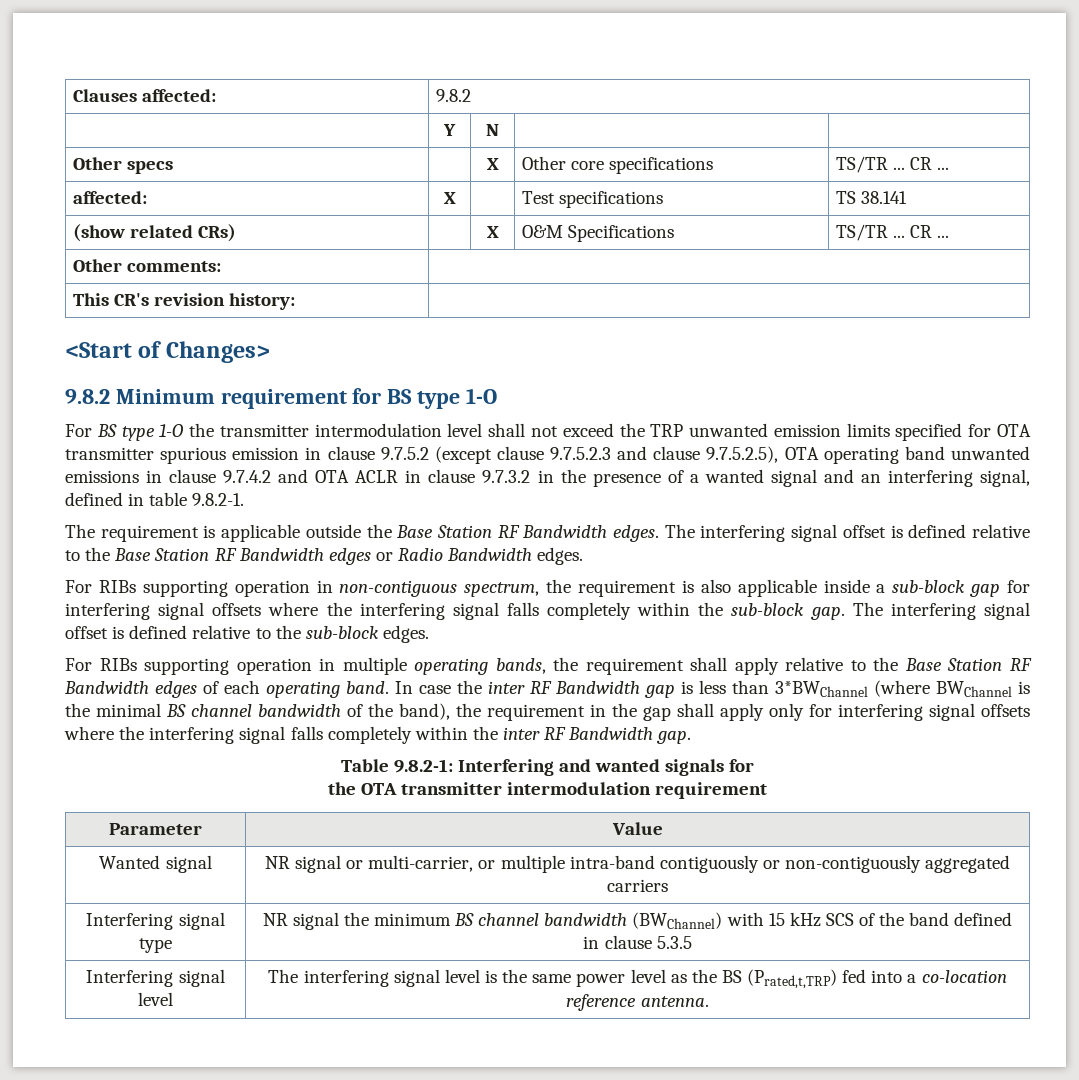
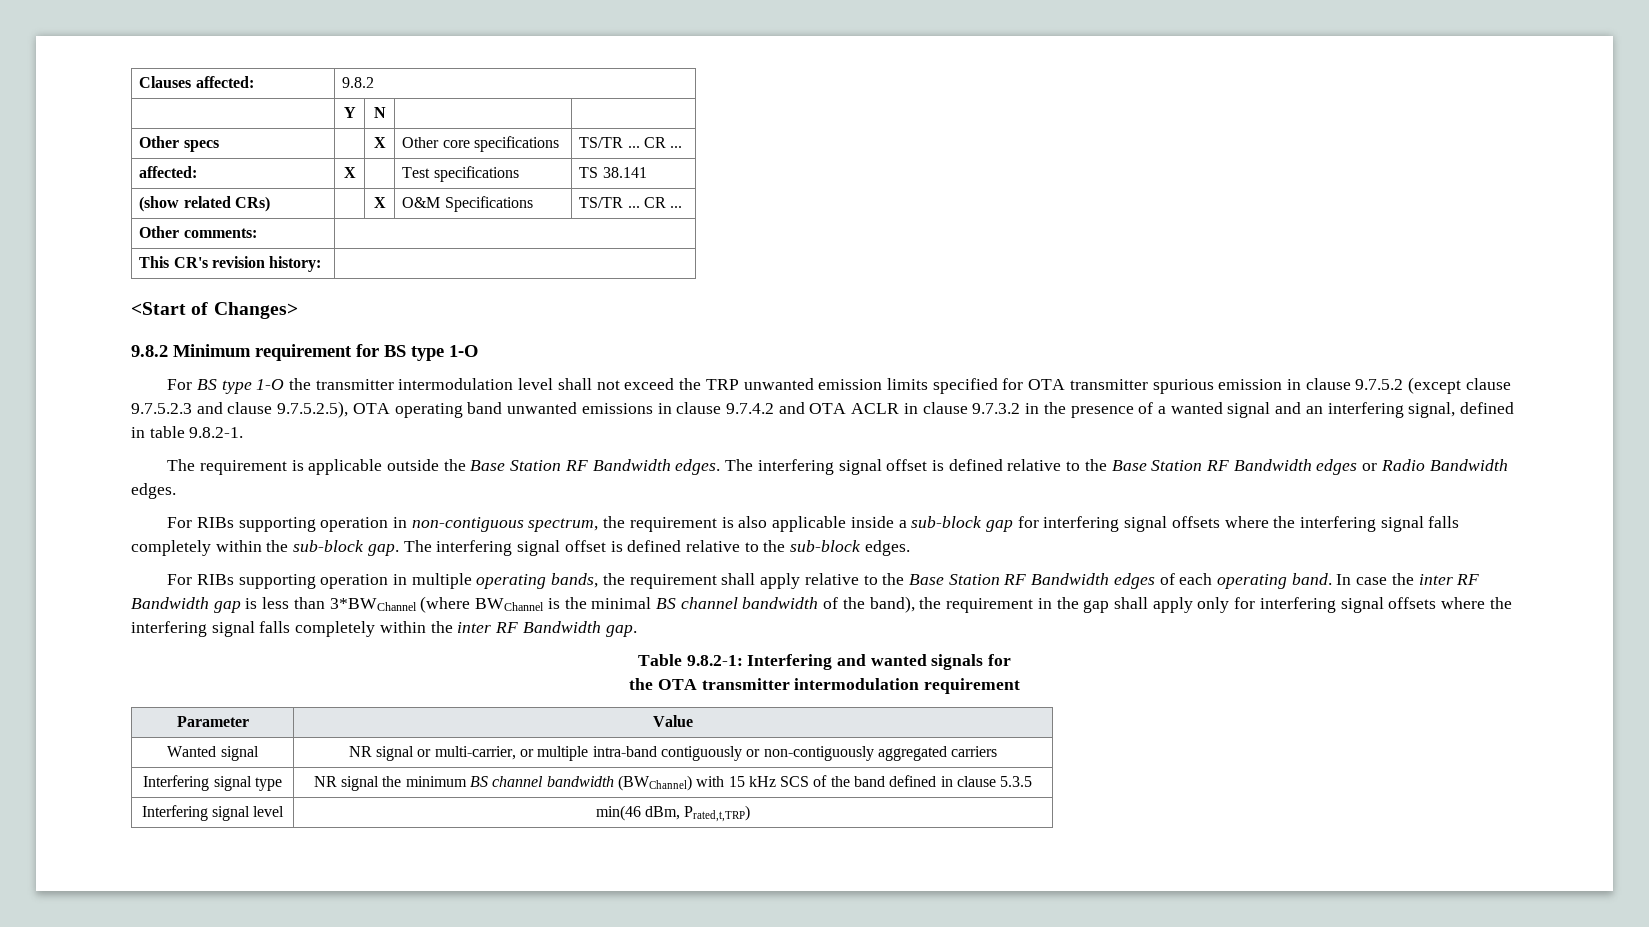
[268,969,1007,989] [566,994,709,1011] The interfering signal level is the same power level as the BS (Prated,t,TRP) fed into a co-location reference antenna. -> [595,805,751,822] min(46 dBm, Prated,t,TRP)

